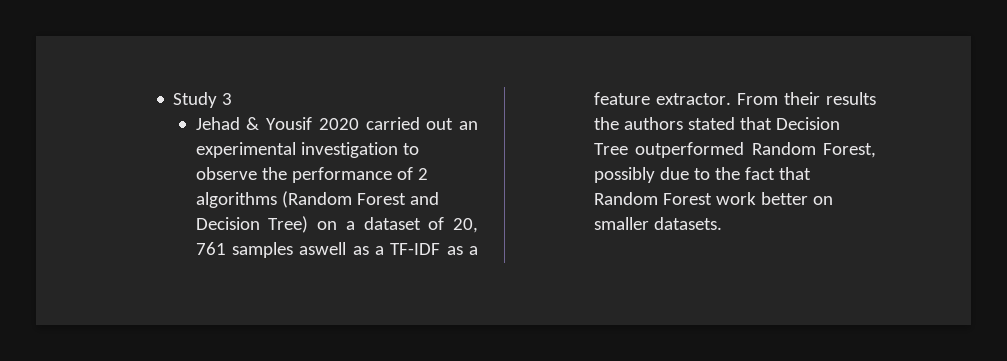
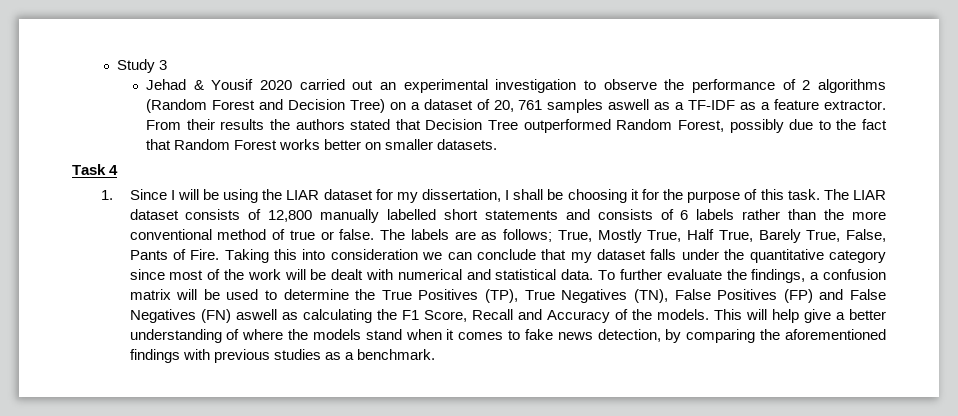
[715,192,756,205] work -> [279,139,321,150] works
(722, 223) none -> [72,164,119,175] [100,189,887,203] [129,209,887,223] [129,229,886,243] [129,249,887,263] [129,269,887,283] [129,289,887,303] [129,309,886,323] [129,329,887,343] [129,349,435,363] // Task 4 // 1. Since I will be using the LIAR dataset for my dissertation, I shall be choosing it for the purpose of this task. The LIAR dataset consists of 12,800 manually labelled short statements and consists of 6 labels rather than the more conventional method of true or false. The labels are as follows; True, Mostly True, Half True, Barely True, False, Pants of Fire. Taking this into consideration we can conclude that my dataset falls under the quantitative category since most of the work will be dealt with numerical and statistical data. To further evaluate the findings, a confusion matrix will be used to determine the True Positives (TP), True Negatives (TN), False Positives (FP) and False Negatives (FN) aswell as calculating the F1 Score, Recall and Accuracy of the models. This will help give a better understanding of where the models stand when it comes to fake news detection, by comparing the aforementioned findings with previous studies as a benchmark.

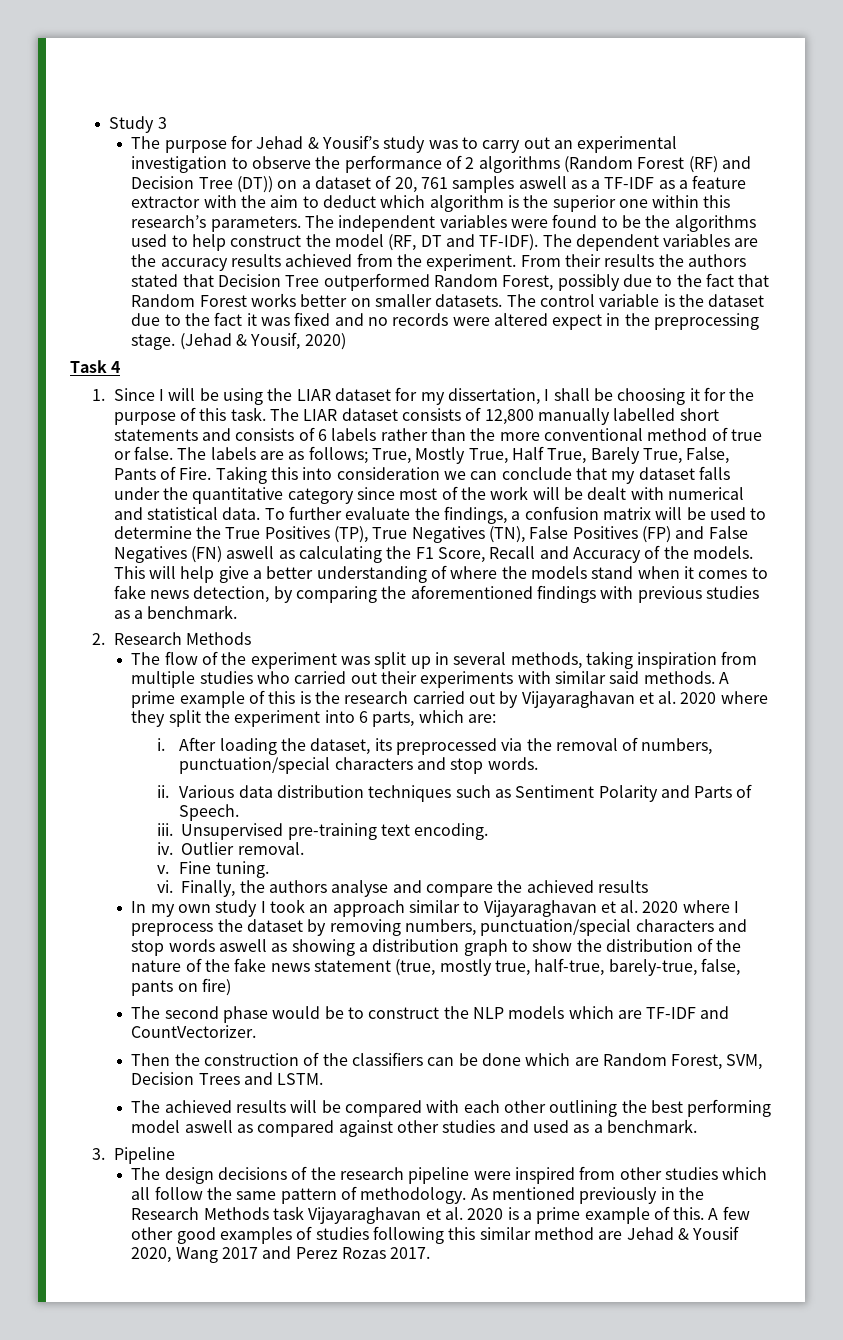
[146,79,345,90] Jehad & Yousif 2020 carried -> [131,135,521,153] The purpose for Jehad & Yousif’s study was to carry
(255, 105) none -> [688,156,718,173] (RF)
[349,99,385,113] Tree) -> [198,176,273,193] Tree (DT))
[823,100,886,110] extractor. -> [131,195,731,212] [131,214,756,232] [131,234,759,251] [131,253,517,271] extractor with the aim to deduct which algorithm is the superior one within this research’s parameters. The independent variables were found to be the algorithms used to help construct the model (RF, DT and TF-IDF). The dependent variables are the accuracy results achieved from the experiment.
(498, 144) none -> [506,294,765,307] [131,312,760,330] [131,332,346,350] The control variable is the dataset due to the fact it was fixed and no records were altered expect in the preprocessing stage. (Jehad & Yousif, 2020)
(435, 354) none -> [91,632,252,645] [131,651,758,669] [131,671,729,688] [131,690,768,708] [131,710,496,727] [157,737,713,755] [179,757,538,774] [157,784,753,802] [179,804,240,821] [157,823,489,840] [157,842,304,855] [157,861,269,878] [157,880,648,897] [131,899,740,917] [131,919,747,936] [131,938,742,956] [131,958,740,976] [131,978,231,996] [131,1006,730,1023] [131,1025,257,1038] [131,1052,763,1070] [131,1072,324,1085] [131,1099,772,1117] [131,1119,697,1137] [91,1147,175,1164] [131,1166,768,1184] [131,1186,704,1204] [131,1206,750,1224] [131,1226,740,1244] [131,1246,431,1263] // 2. Research Methods // The flow of the experiment was split up in several methods, taking inspiration from multiple studies who carried out their experiments with similar said methods. A prime example of this is the research carried out by Vijayaraghavan et al. 2020 where they split the experiment into 6 parts, which are: // i. After loading the dataset, its preprocessed via the removal of numbers, punctuation/special characters and stop words. // ii. Various data distribution techniques such as Sentiment Polarity and Parts of Speech. // iii. Unsupervised pre-training text encoding. // iv. Outlier removal. // v. Fine tuning. // vi. Finally, the authors analyse and compare the achieved results // In my own study I took an approach similar to Vijayaraghavan et al. 2020 where I preprocess the dataset by removing numbers, punctuation/special characters and stop words aswell as showing a distribution graph to show the distribution of the nature of the fake news statement (true, mostly true, half-true, barely-true, false, pants on fire) // The second phase would be to construct the NLP models which are TF-IDF and CountVectorizer. // Then the construction of the classifiers can be done which are Random Forest, SVM, Decision Trees and LSTM. // The achieved results will be compared with each other outlining the best performing model aswell as compared against other studies and used as a benchmark. // 3. Pipeline // The design decisions of the research pipeline were inspired from other studies which all follow the same pattern of methodology. As mentioned previously in the Research Methods task Vijayaraghavan et al. 2020 is a prime example of this. A few other good examples of studies following this similar method are Jehad & Yousif 2020, Wang 2017 and Perez Rozas 2017.

